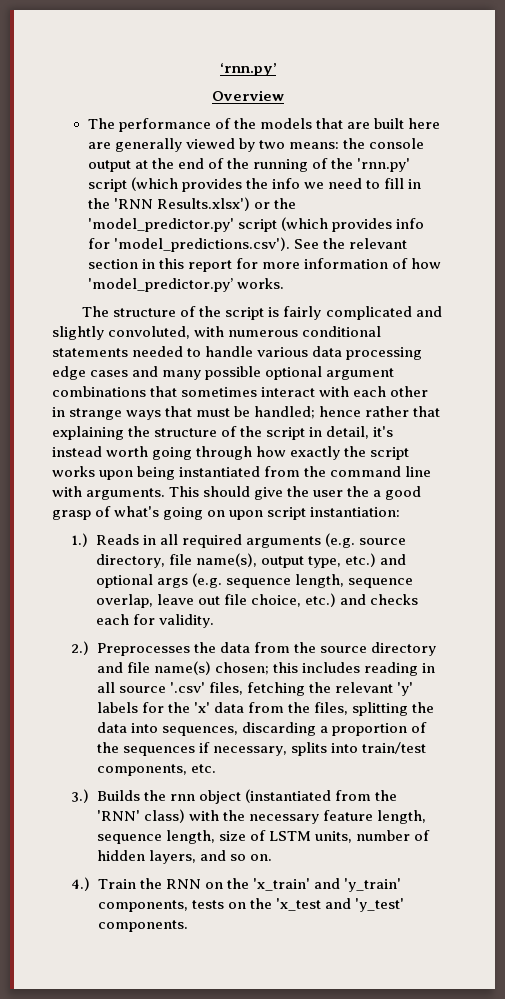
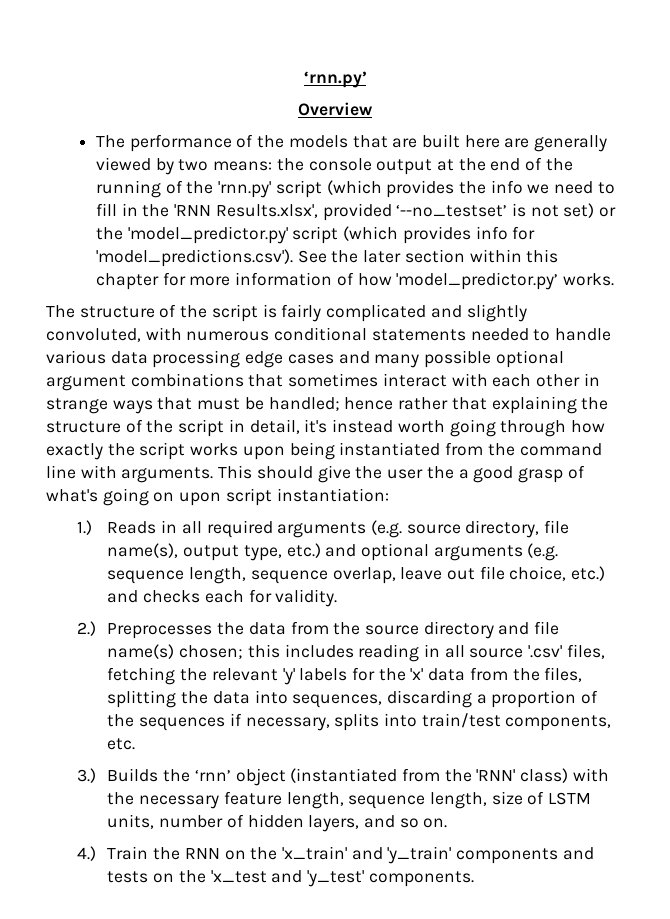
[157,197,251,211] Results.xlsx') -> [215,203,595,221] Results.xlsx', provided ‘--no_testset’ is not set)
[349,238,408,249] [87,258,233,272] relevant section in this report -> [363,249,559,263] [95,273,159,290] later section within this chapter
[156,578,188,588] args -> [433,545,523,561] arguments
[170,794,196,801] rnn -> [194,770,231,781] ‘rnn’
[97,900,188,912] components, -> [456,847,594,864] components and

